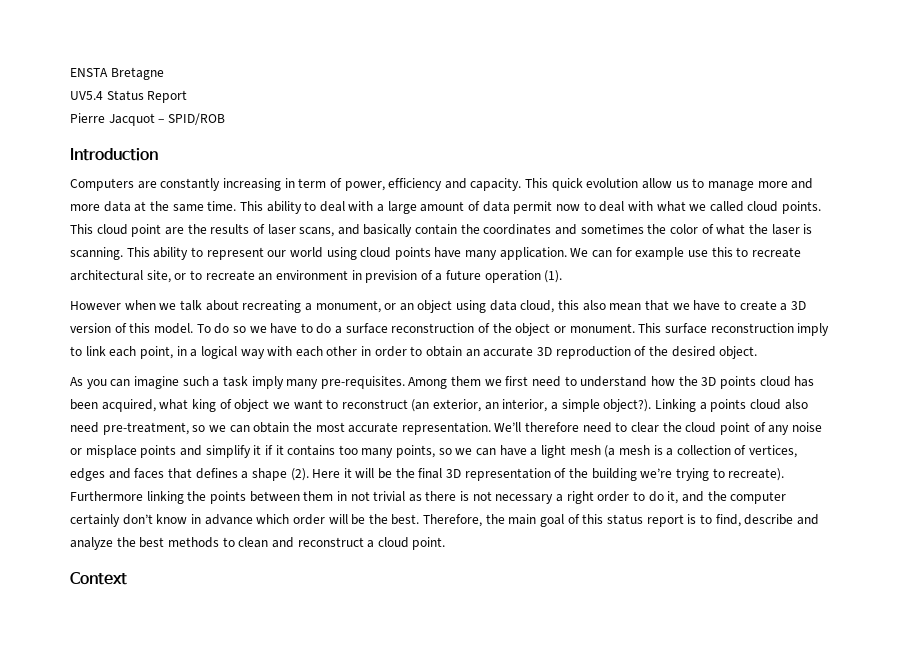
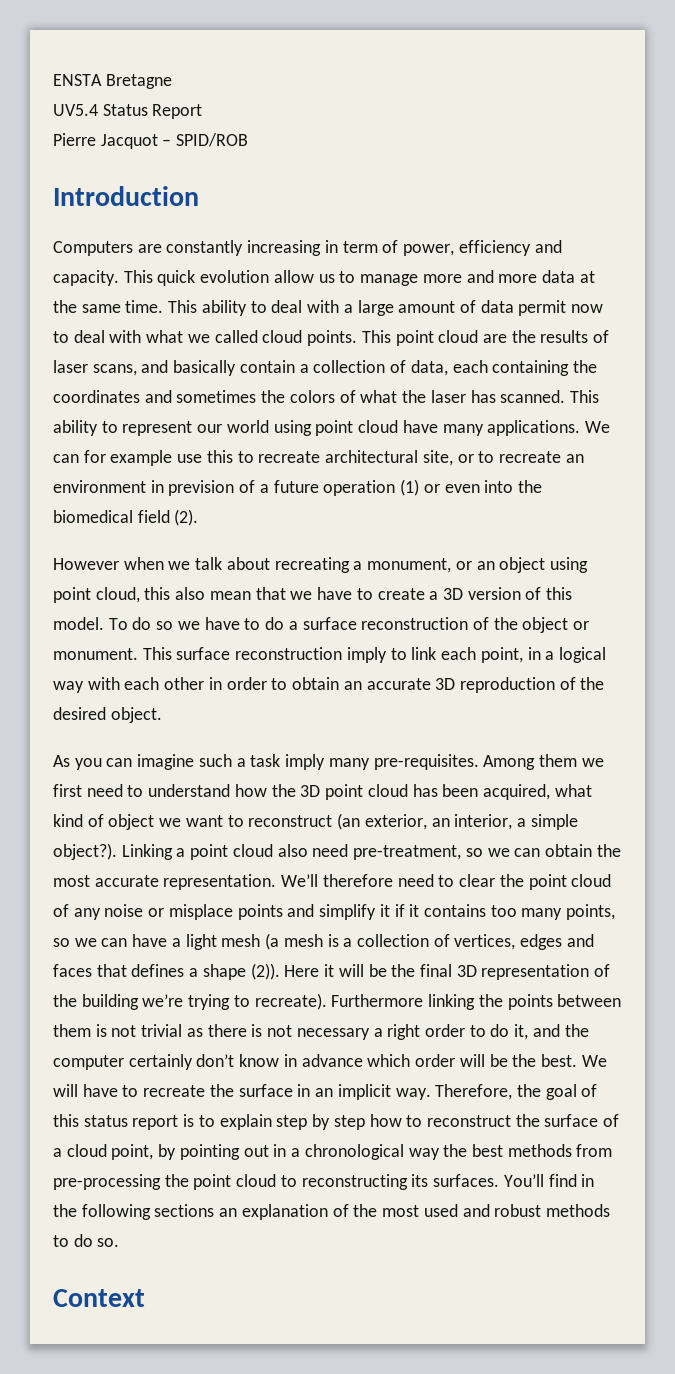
[96,224,162,237] cloud point -> [395,330,479,346] point cloud
(458, 229) none -> [299,360,570,376] a collection of data, each containing
[669,224,698,234] color -> [289,390,335,403] colors
[803,224,813,234] [70,247,123,260] is scanning. -> [470,390,566,403] has scanned.
[360,247,431,260] cloud points -> [315,420,399,436] point cloud
[499,247,567,260] application. -> [487,420,581,436] applications.
[544,270,563,283] (1). -> [400,479,542,496] [53,509,199,526] (1) or even into the biomedical field (2).
[489,300,517,311] data -> [53,587,91,603] point
[719,376,756,389] points -> [325,784,364,800] point
[191,399,216,412] king -> [53,814,83,827] kind
[710,399,747,412] points -> [190,844,229,860] point
[685,422,750,435] cloud point -> [528,874,612,890] point cloud
[290,468,309,481] (2). -> [250,963,280,980] (2)).
[336,491,347,501] in -> [95,1024,107,1037] is
(420, 519) none -> [581,1055,607,1067] [53,1084,431,1100] We will have to recreate the surface in an implicit way.
[508,514,537,525] main -> (541, 1090) none
[715,514,819,527] [70,537,446,550] find, describe and analyze the best methods to clean and reconstruct a cloud point. -> [219,1114,620,1130] [53,1144,613,1160] [53,1174,595,1190] [53,1204,610,1220] [53,1234,120,1247] explain step by step how to reconstruct the surface of a cloud point, by pointing out in a chronological way the best methods from pre-processing the point cloud to reconstructing its surfaces. You’ll find in the following sections an explanation of the most used and robust methods to do so.

